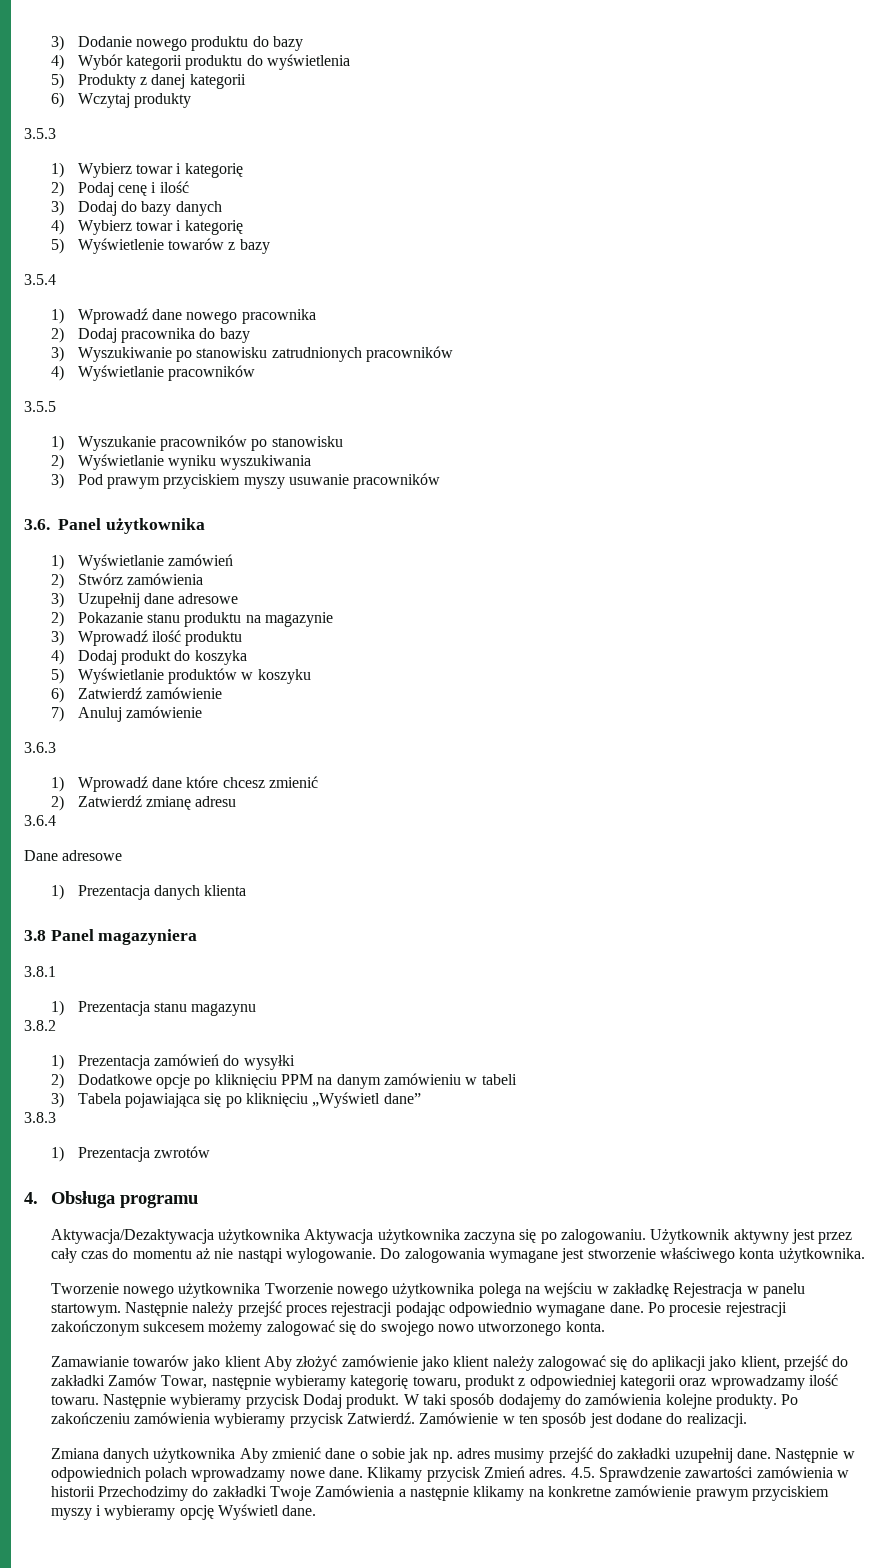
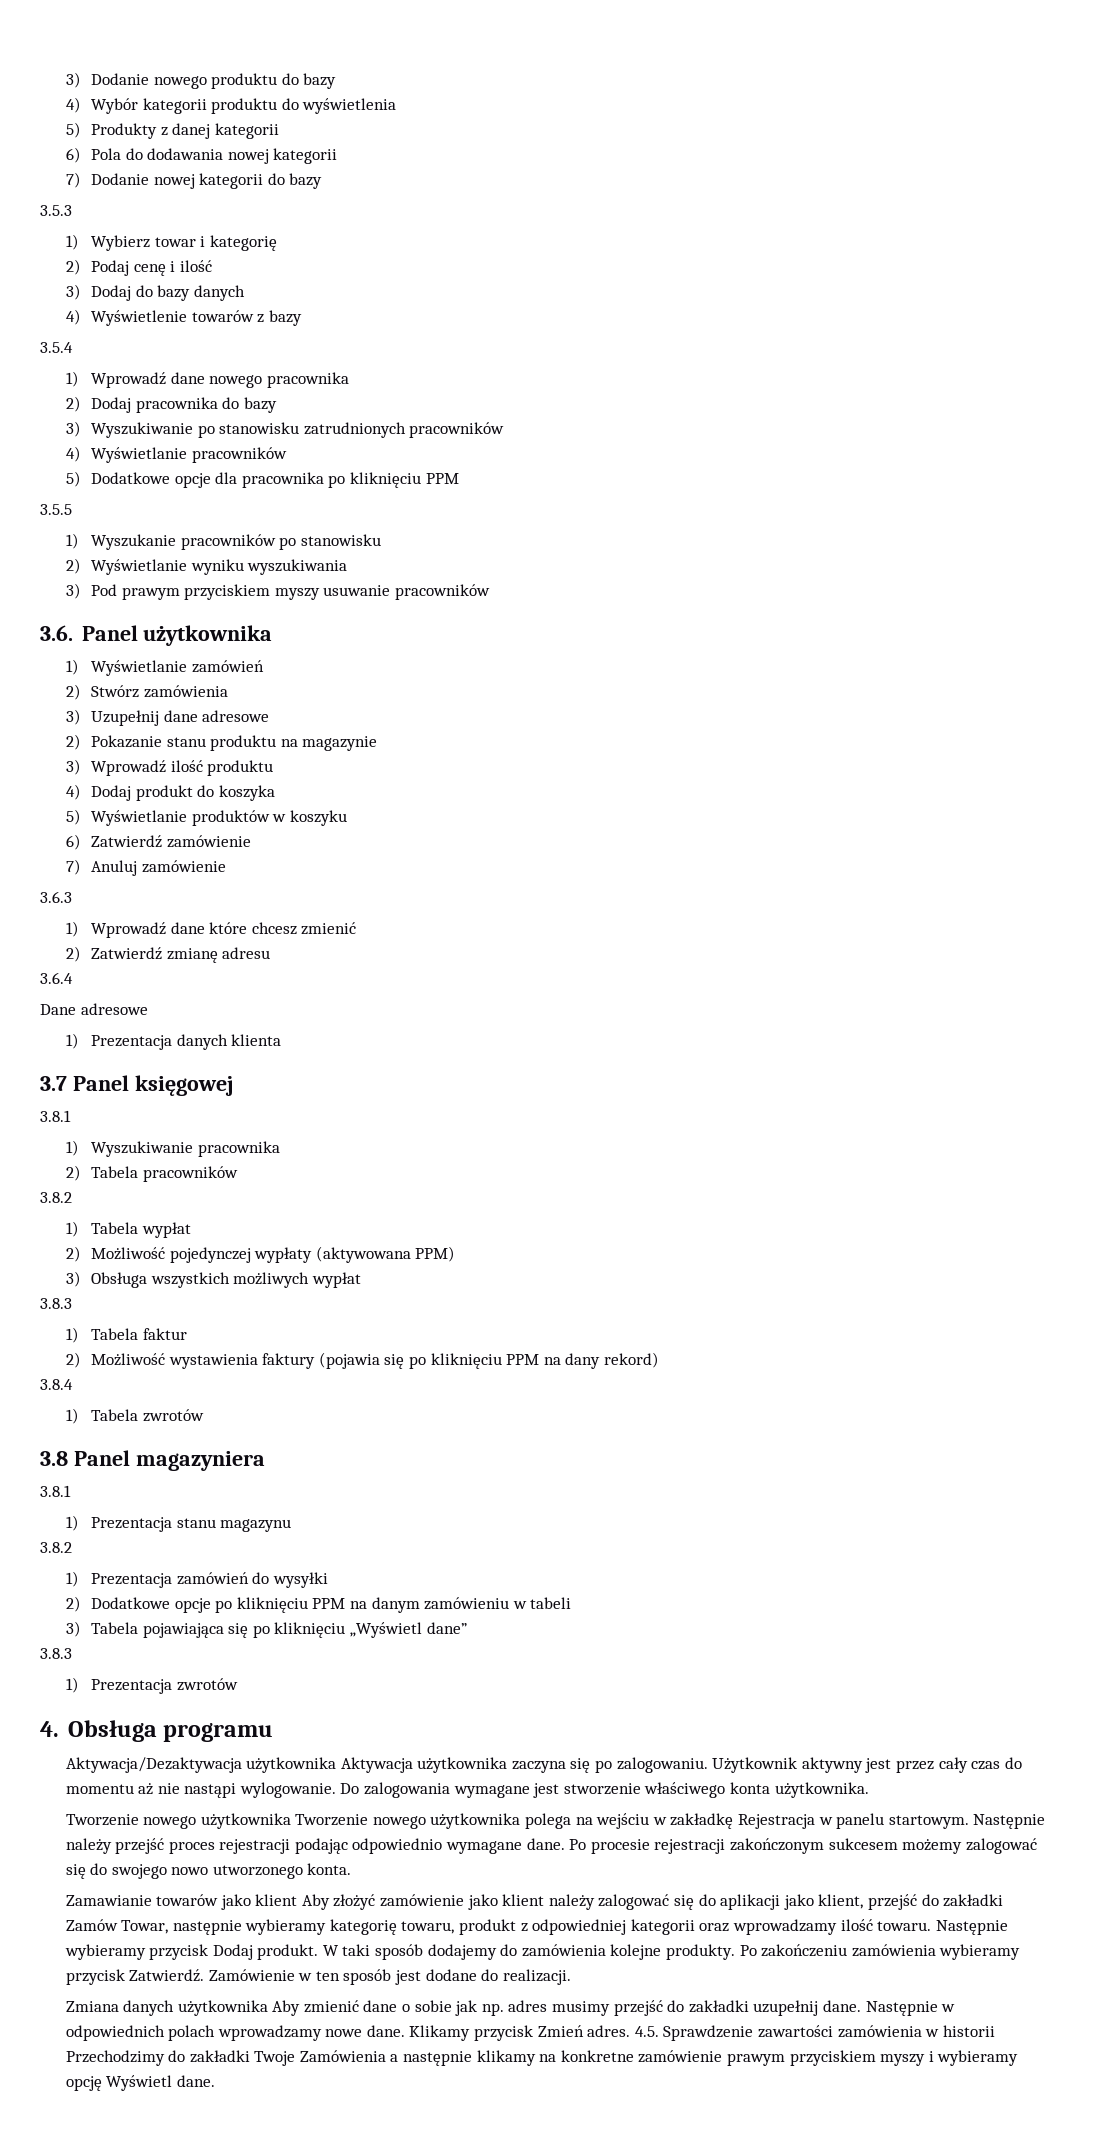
[77,93,192,108] Wczytaj produkty -> [91,148,338,164] [65,172,323,189] Pola do dodawania nowej kategorii // 7) Dodanie nowej kategorii do bazy
[77,220,243,235] [50,238,64,254] Wybierz towar i kategorię // 5) -> (81, 317) none
(256, 373) none -> [65,471,459,488] // 5) Dodatkowe opcje dla pracownika po kliknięciu PPM
(247, 890) none -> [40,1075,234,1096] [40,1110,71,1122] [65,1140,280,1157] [65,1165,238,1182] [40,1192,72,1203] [65,1221,191,1238] [65,1246,456,1263] [65,1271,361,1288] [40,1298,72,1309] [65,1327,187,1343] [65,1352,659,1369] [40,1379,73,1390] [65,1408,204,1424] // 3.7 Panel księgowej // 3.8.1 // 1) Wyszukiwanie pracownika // 2) Tabela pracowników // 3.8.2 // 1) Tabela wypłat // 2) Możliwość pojedynczej wypłaty (aktywowana PPM) // 3) Obsługa wszystkich możliwych wypłat // 3.8.3 // 1) Tabela faktur // 2) Możliwość wystawienia faktury (pojawia się po kliknięciu PPM na dany rekord) // 3.8.4 // 1) Tabela zwrotów

